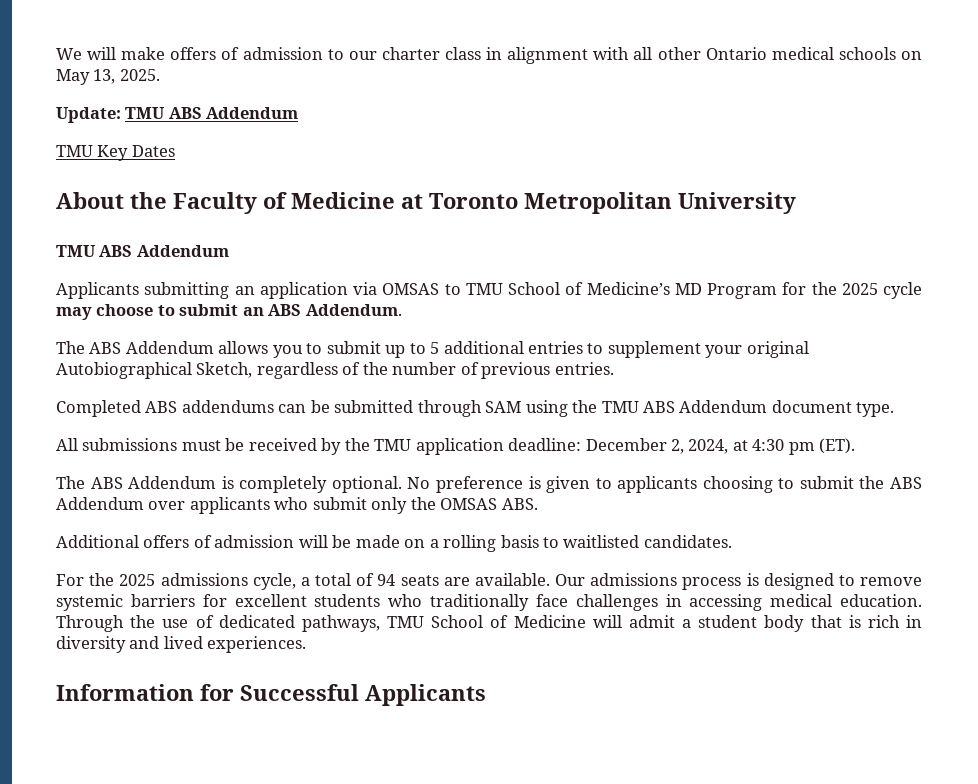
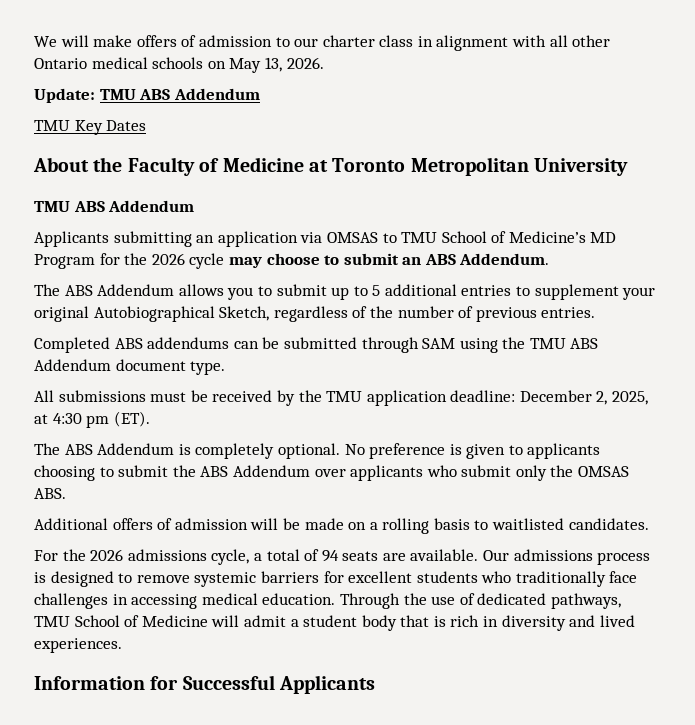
[119,69,160,81] 2025. -> [286,57,324,69] 2026.
[841,283,878,295] 2025 -> [151,253,185,265] 2026
[688,439,729,454] 2024, -> [612,391,649,405] 2025,
[119,574,156,586] 2025 -> [90,549,124,561] 2026

